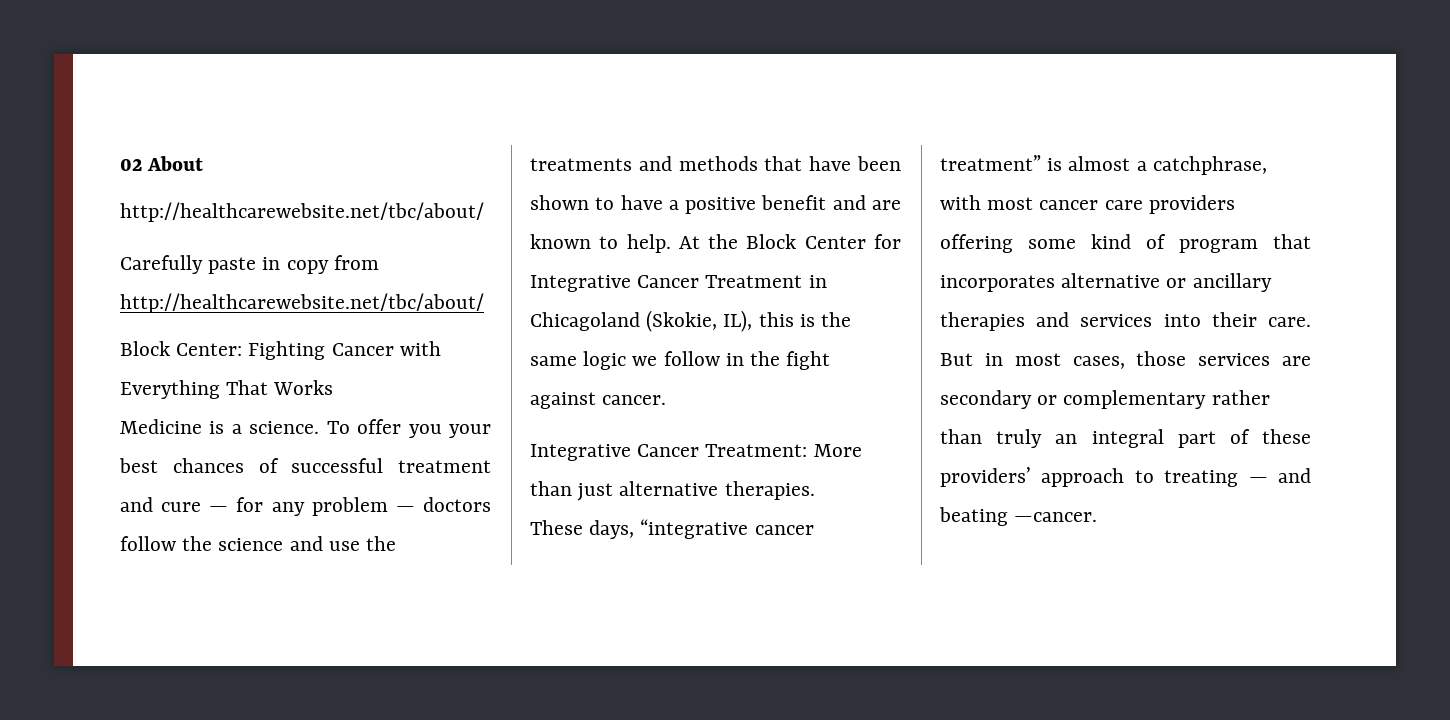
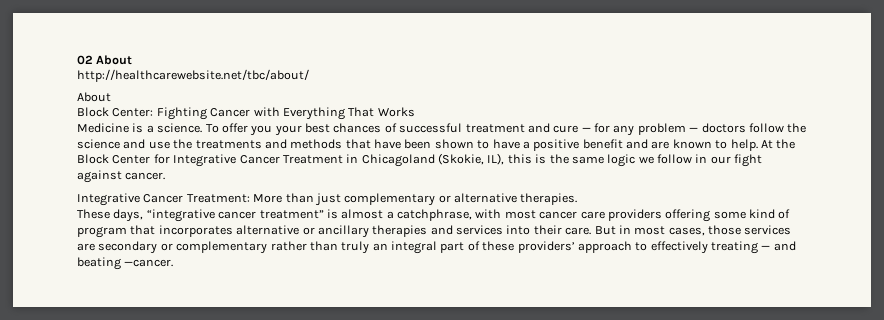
[120,255,379,274] [120,293,484,313] Carefully paste in copy from http://healthcarewebsite.net/tbc/about/ -> [77,92,111,102] About
[750,351,781,366] the -> [710,156,731,164] our
(614, 492) none -> [344,193,451,206] complementary or
(1154, 476) none -> [650,241,708,254] effectively

